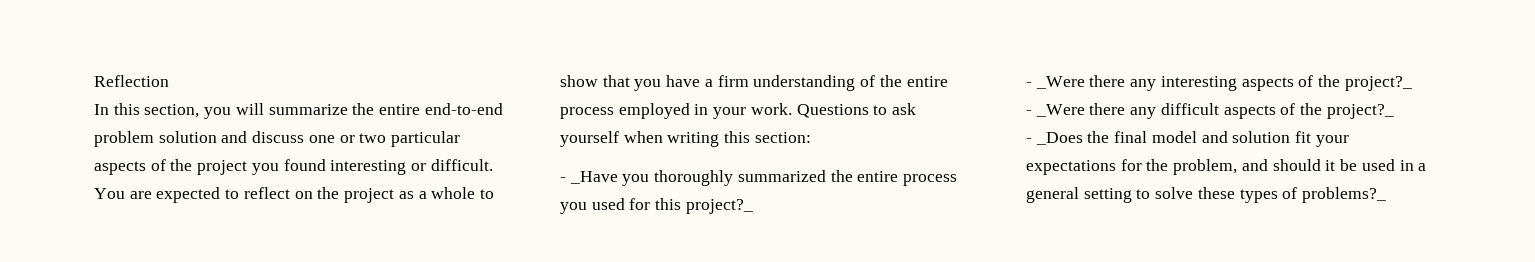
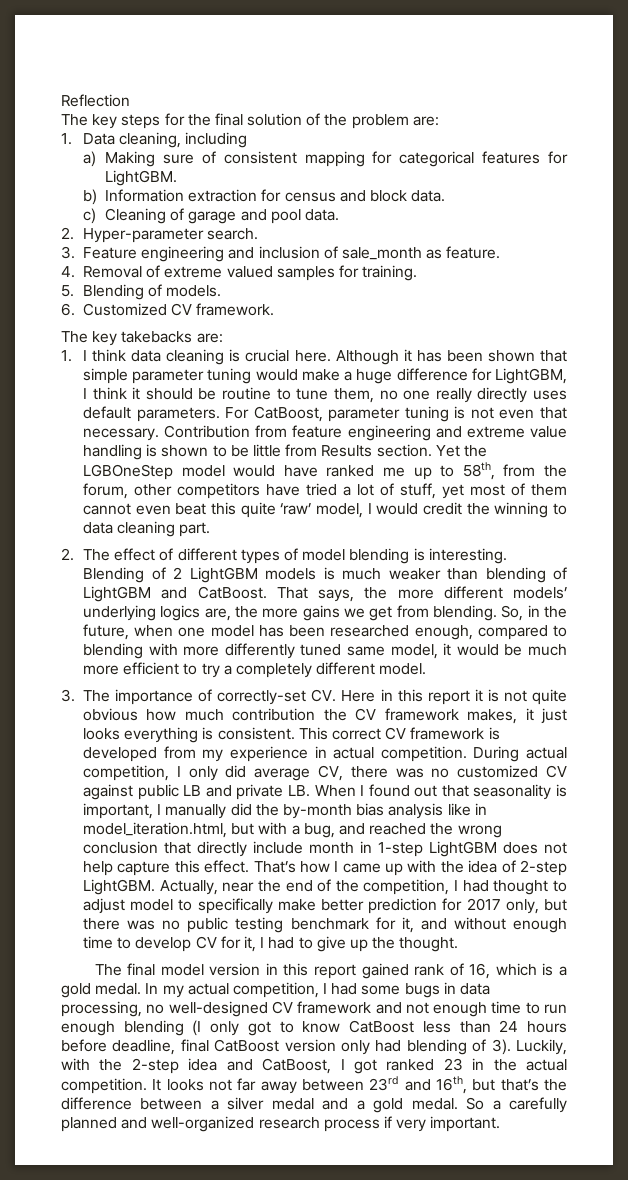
[94,103,503,119] [94,131,461,147] [94,159,493,175] [94,187,494,203] [560,75,948,91] [560,103,917,119] [560,131,811,147] [560,170,958,186] [560,198,753,214] [1026,75,1412,91] [1026,103,1394,119] [1026,131,1349,147] [1026,159,1427,175] [1026,187,1387,203] In this section, you will summarize the entire end-to-end problem solution and discuss one or two particular aspects of the project you found interesting or difficult. You are expected to reflect on the project as a whole to show that you have a firm understanding of the entire process employed in your work. Questions to ask yourself when writing this section: // - _Have you thoroughly summarized the entire process you used for this project?_ // - _Were there any interesting aspects of the project?_ // - _Were there any difficult aspects of the project?_ // - _Does the final model and solution fit your expectations for the problem, and should it be used in a general setting to solve these types of problems?_ -> [61,113,439,129] [61,132,248,148] [83,151,568,167] [105,170,178,186] [83,189,446,205] [83,208,339,224] [61,227,259,243] [61,246,501,262] [61,265,418,281] [61,284,222,300] [61,303,275,316] [61,331,223,346] [61,349,567,365] [83,368,567,384] [83,387,567,403] [83,406,568,422] [83,425,567,441] [83,444,487,460] [83,462,567,480] [83,483,568,499] [83,502,567,518] [83,521,211,537] [61,548,507,564] [83,567,567,583] [83,586,567,602] [83,605,567,621] [83,624,567,640] [83,643,567,659] [83,662,427,678] [61,689,567,705] [83,708,567,724] [83,727,500,743] [83,746,567,762] [83,765,567,781] [83,784,567,800] [83,803,487,819] [83,822,502,838] [83,841,567,857] [83,860,567,876] [83,879,567,895] [83,898,568,914] [83,917,567,933] [83,936,459,952] [94,963,567,979] [61,982,491,998] [61,1001,568,1017] [61,1020,567,1036] [61,1039,567,1055] [61,1058,568,1074] [61,1076,567,1094] [61,1097,567,1113] [61,1116,501,1132] The key steps for the final solution of the problem are: // 1. Data cleaning, including // a) Making sure of consistent mapping for categorical features for LightGBM. // b) Information extraction for census and block data. // c) Cleaning of garage and pool data. // 2. Hyper-parameter search. // 3. Feature engineering and inclusion of sale_month as feature. // 4. Removal of extreme valued samples for training. // 5. Blending of models. // 6. Customized CV framework. // The key takebacks are: // 1. I think data cleaning is crucial here. Although it has been shown that simple parameter tuning would make a huge difference for LightGBM, I think it should be routine to tune them, no one really directly uses default parameters. For CatBoost, parameter tuning is not even that necessary. Contribution from feature engineering and extreme value handling is shown to be little from Results section. Yet the LGBOneStep model would have ranked me up to 58th, from the forum, other competitors have tried a lot of stuff, yet most of them cannot even beat this quite ‘raw’ model, I would credit the winning to data cleaning part. // 2. The effect of different types of model blending is interesting. Blending of 2 LightGBM models is much weaker than blending of LightGBM and CatBoost. That says, the more different models’ underlying logics are, the more gains we get from blending. So, in the future, when one model has been researched enough, compared to blending with more differently tuned same model, it would be much more efficient to try a completely different model. // 3. The importance of correctly-set CV. Here in this report it is not quite obvious how much contribution the CV framework makes, it just looks everything is consistent. This correct CV framework is developed from my experience in actual competition. During actual competition, I only did average CV, there was no customized CV against public LB and private LB. When I found out that seasonality is important, I manually did the by-month bias analysis like in model_iteration.html, but with a bug, and reached the wrong conclusion that directly include month in 1-step LightGBM does not help capture this effect. That’s how I came up with the idea of 2-step LightGBM. Actually, near the end of the competition, I had thought to adjust model to specifically make better prediction for 2017 only, but there was no public testing benchmark for it, and without enough time to develop CV for it, I had to give up the thought. // The final model version in this report gained rank of 16, which is a gold medal. In my actual competition, I had some bugs in data processing, no well-designed CV framework and not enough time to run enough blending (I only got to know CatBoost less than 24 hours before deadline, final CatBoost version only had blending of 3). Luckily, with the 2-step idea and CatBoost, I got ranked 23 in the actual competition. It looks not far away between 23rd and 16th, but that’s the difference between a silver medal and a gold medal. So a carefully planned and well-organized research process if very important.

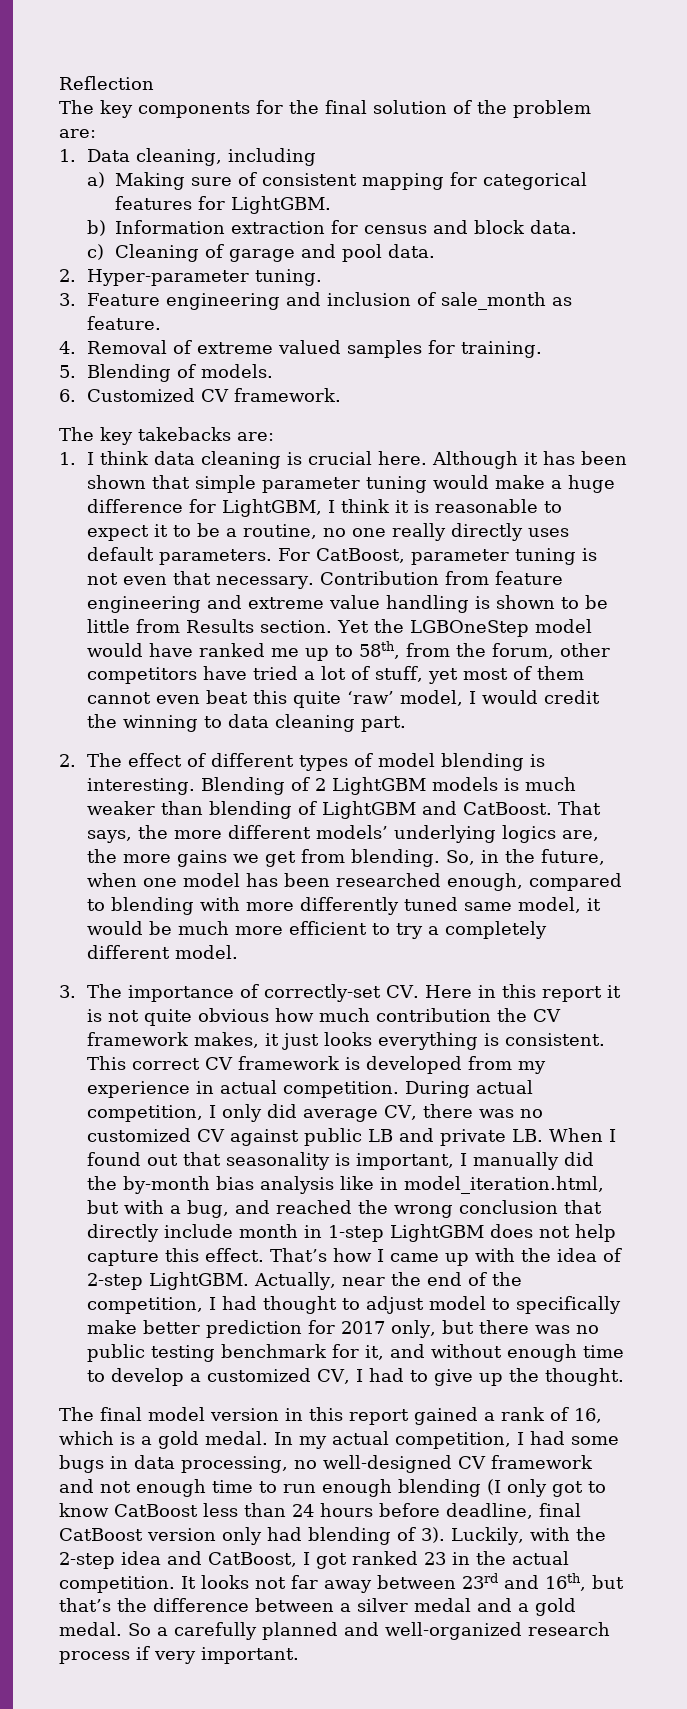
[121,114,161,129] steps -> [138,102,250,118] components
[207,228,259,240] search. -> [254,269,322,286] tuning.
[145,387,374,403] should be routine to tune them, -> [413,499,562,513] [86,523,317,541] is reasonable to expect it to be a routine,
[195,936,256,952] CV for it, -> [189,1368,350,1384] a customized CV,
(409, 971) none -> [484,1412,495,1421] a

